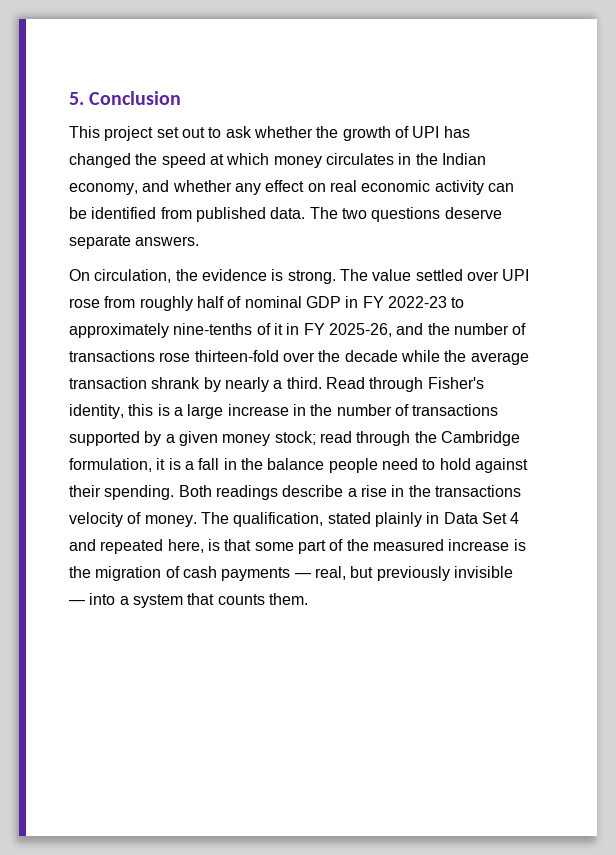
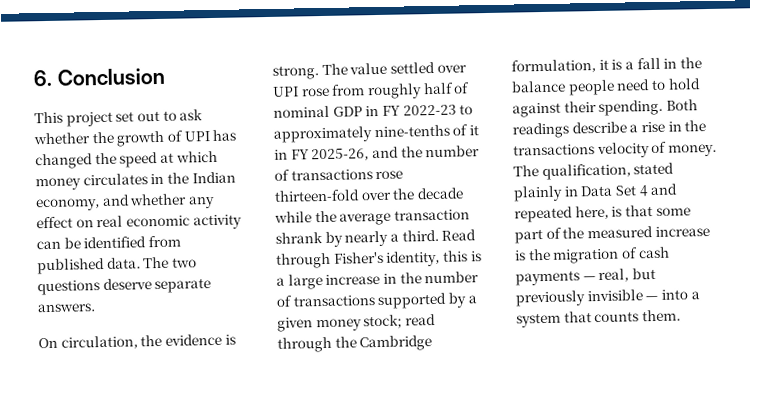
[69,92,84,105] 5. -> [33,69,52,87] 6.

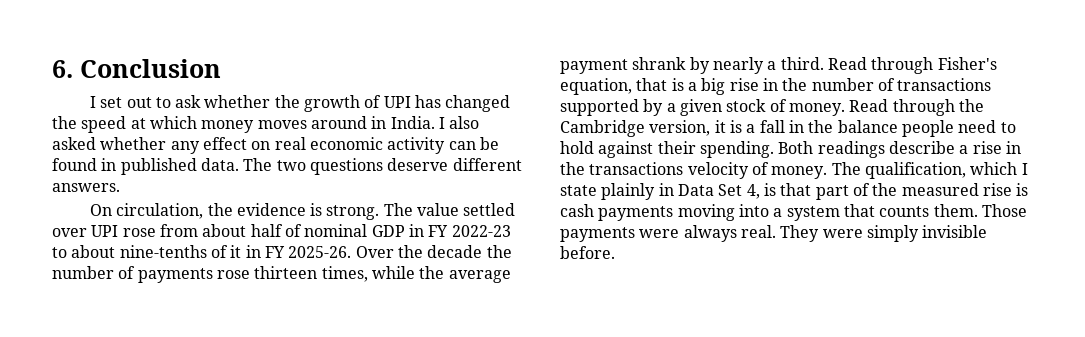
[34,111,113,127] This project -> [89,96,96,108] I
[82,171,236,186] [35,194,130,212] circulates in the Indian economy, and -> [257,116,480,129] [52,137,96,150] moves around in India. I also asked
[83,235,181,249] identified from -> [52,158,117,171] found in
[154,278,212,294] separate -> [452,158,522,171] different
[366,83,422,100] roughly -> [202,224,247,237] about
[273,126,372,143] approximately -> [71,245,116,258] about
[311,145,481,162] [274,169,404,181] [274,187,464,202] 2025-26, and the number of transactions rose thirteen-fold over the decade -> [288,245,512,258] [52,266,368,283] 2025-26. Over the decade the number of payments rose thirteen times,
[393,209,470,221] transaction -> [560,59,628,74] payment
[386,250,482,267] [276,273,381,290] identity, this is a large increase -> [560,78,759,95] equation, that is a big rise
[315,313,436,332] money stock; read -> [726,99,889,116] stock of money. Read
[511,59,596,74] formulation, -> [649,120,711,136] version,
[633,162,675,175] stated -> [970,162,1028,175] [560,185,597,196] which I state
[638,183,679,197] [514,205,609,223] 4 and repeated here, -> [746,184,760,199] 4,
[655,207,691,216] some -> (812, 189) none
[654,225,710,237] [515,246,670,264] [515,267,656,286] [515,289,659,307] increase is the migration of cash payments — real, but previously invisible — -> [982,183,1029,196] [560,204,735,221] rise is cash payments moving
(681, 315) none -> [981,204,1027,217] [560,225,988,242] [560,246,615,259] Those payments were always real. They were simply invisible before.

